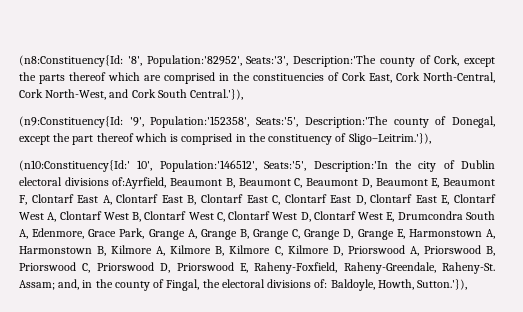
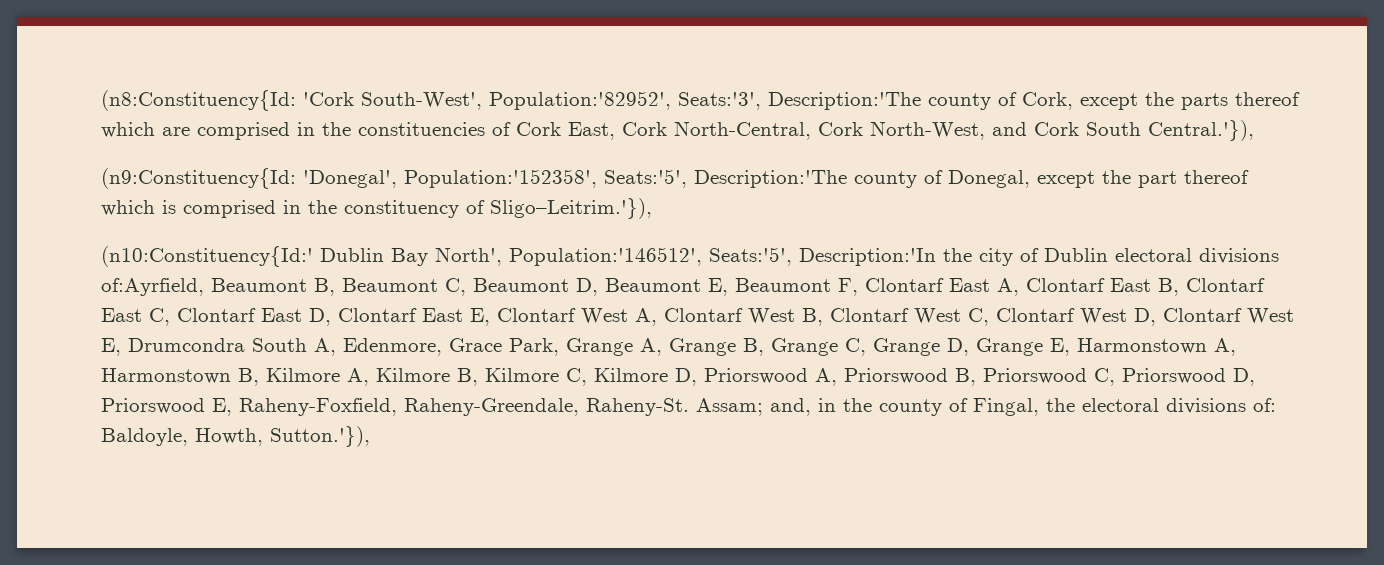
[127,56,142,66] '8', -> [303,92,482,110] 'Cork South-West',
[129,117,144,127] '9', -> [303,170,397,188] 'Donegal',
[137,160,153,171] 10', -> [320,247,502,266] Dublin Bay North',

